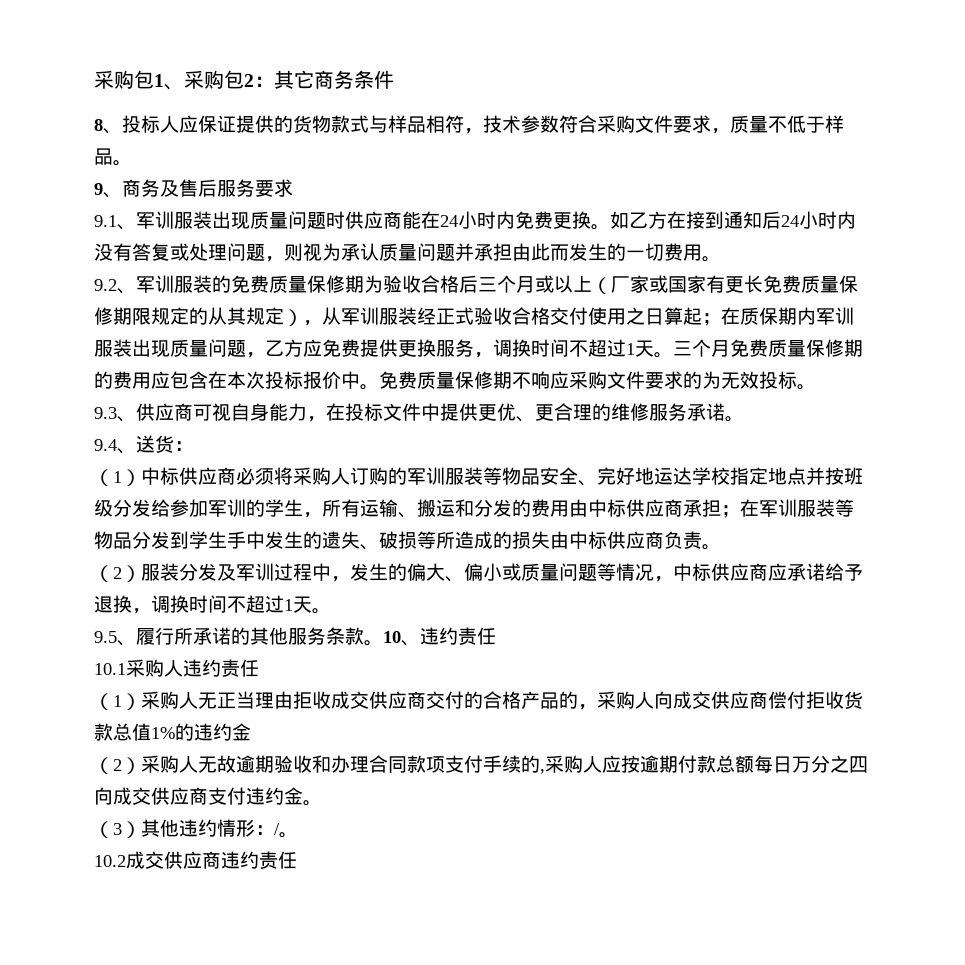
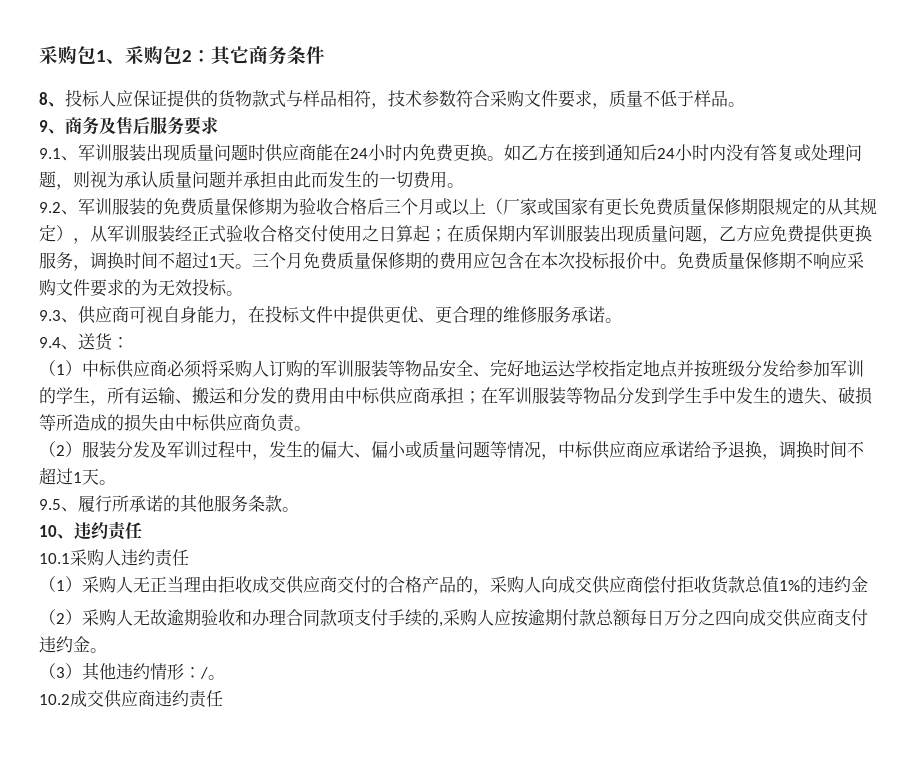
(383, 643) none -> (299, 509) //

